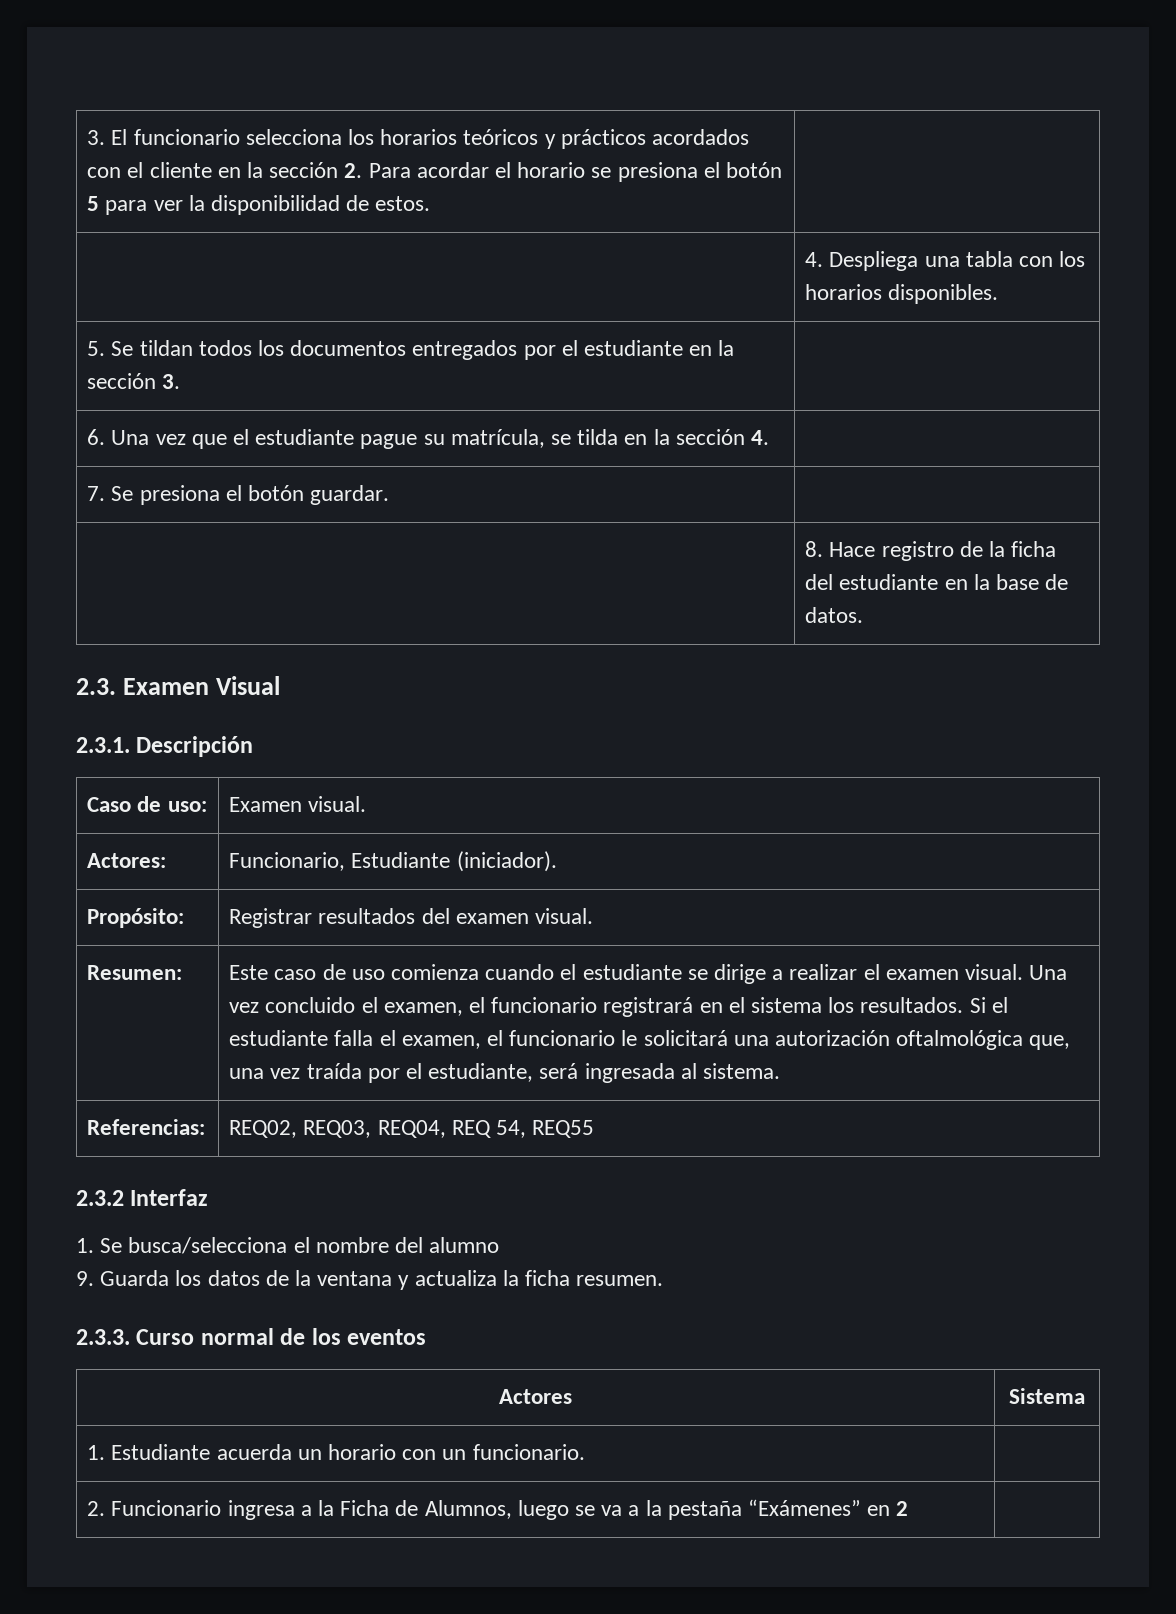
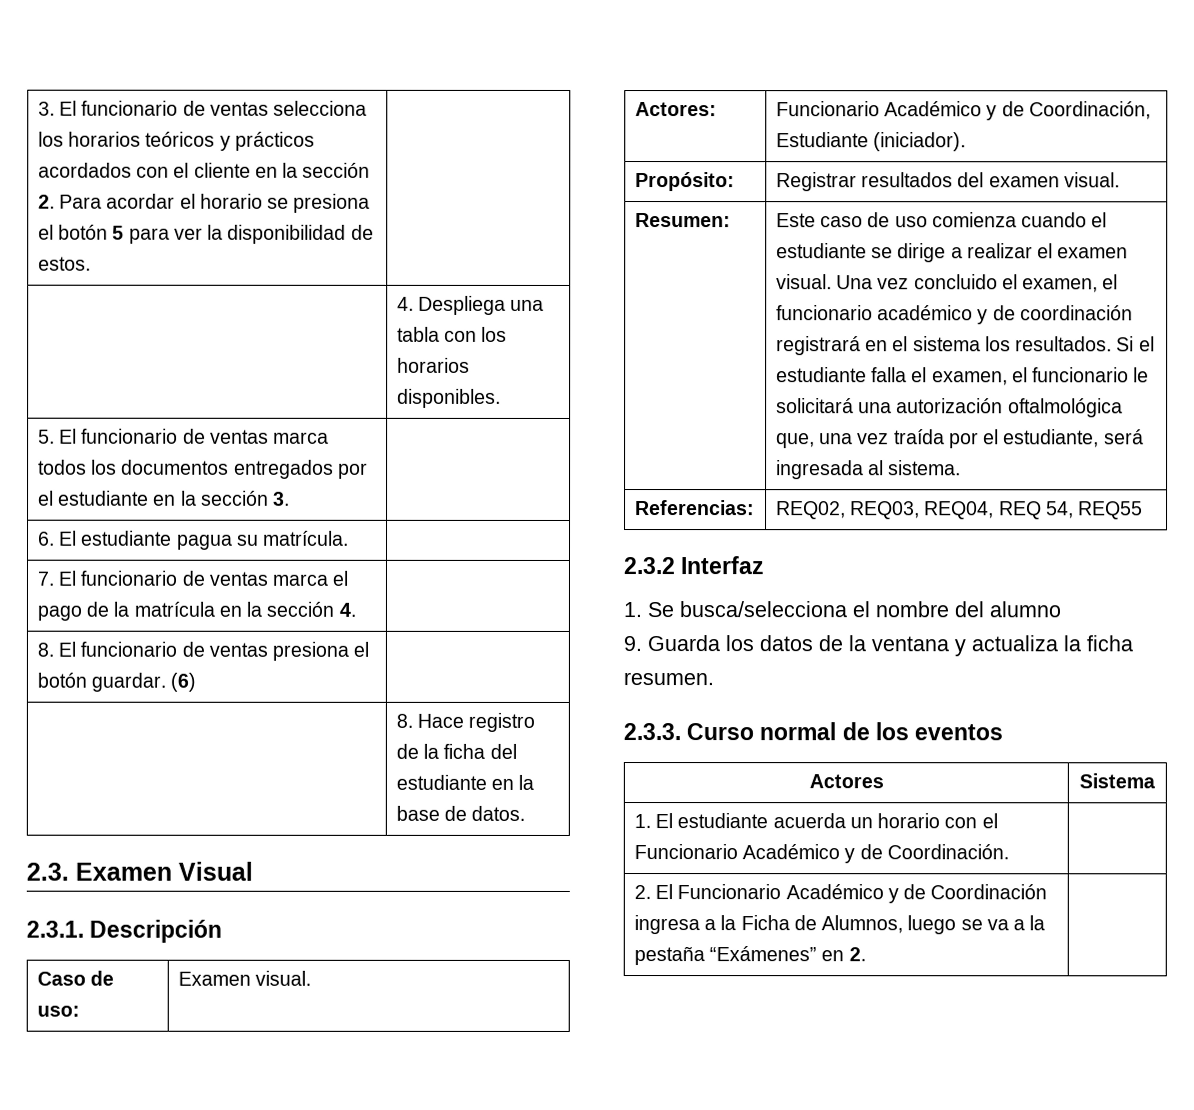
(240, 137) none -> [182,100,269,116] de ventas
[111,340,193,356] Se tildan -> [59,428,330,444] El funcionario de ventas marca
[111,429,619,449] Una vez que el estudiante pague su matrícula, se tilda -> [59,530,350,550] [36,570,349,586] [36,601,215,621] El estudiante pagua su matrícula. | // 7. El funcionario de ventas marca el pago de la matrícula
[87,486,134,501] 7. Se -> [36,641,268,657] 8. El funcionario de ventas
(390, 495) none -> [170,672,197,692] (6)
[229,852,346,871] Funcionario, -> [775,101,1151,121] Funcionario Académico y de Coordinación,
(598, 1005) none -> [877,305,1133,325] académico y de coordinación
[111,1444,211,1460] Estudiante -> [655,813,769,829] El estudiante
[442,1444,585,1460] [87,1500,222,1516] un funcionario. | // 2. Funcionario -> [981,813,998,829] [633,844,1009,864] [633,884,1048,904] el Funcionario Académico y de Coordinación. | // 2. El Funcionario Académico y de Coordinación
[896,1501,909,1516] 2 -> [848,947,866,962] 2.

